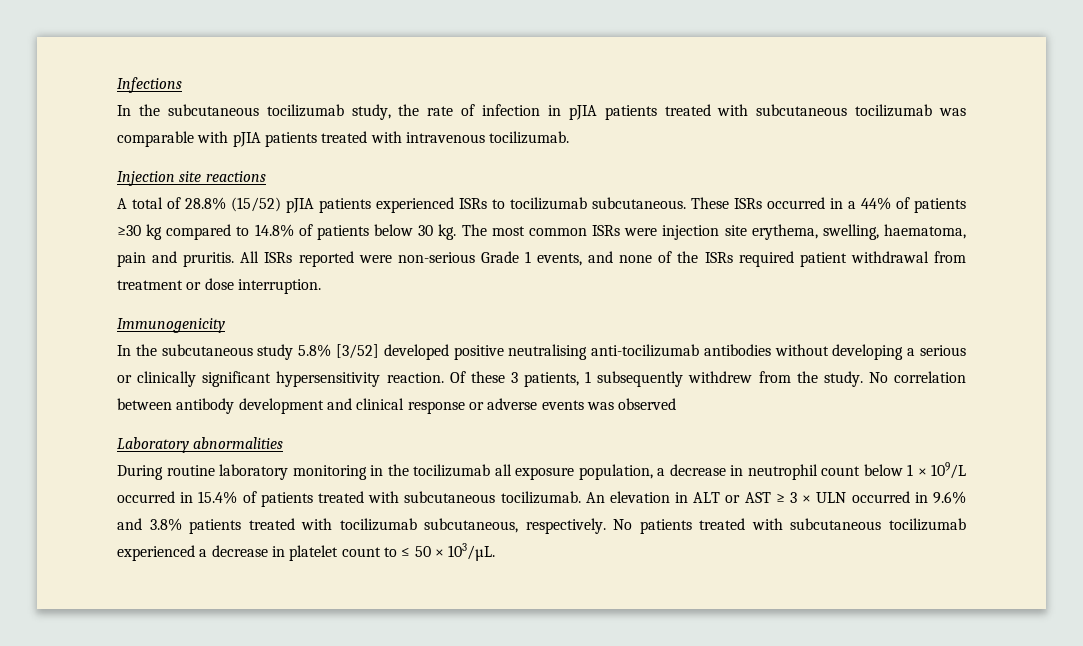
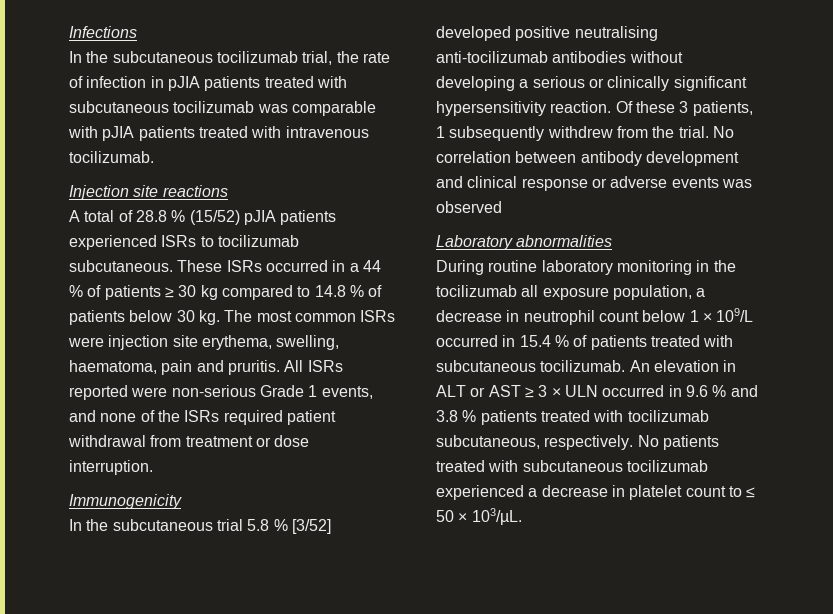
[351,104,391,120] study, -> [302,51,333,65] trial,
[185,197,226,210] 28.8% -> [135,210,186,222] 28.8 %
[861,197,966,213] [117,225,141,236] 44% of patients ≥30 -> [362,260,381,272] [69,285,197,300] 44 % of patients ≥ 30
[254,224,294,237] 14.8% -> [314,285,364,297] 14.8 %
[257,344,332,360] study 5.8% -> [216,519,288,531] trial 5.8 %
[823,371,863,387] study. -> [678,126,709,138] trial.
[198,491,238,504] 15.4% -> [519,335,569,347] 15.4 %
[932,491,966,504] [117,518,182,531] 9.6% and 3.8% -> [685,385,758,397] [436,410,477,422] 9.6 % and 3.8 %

